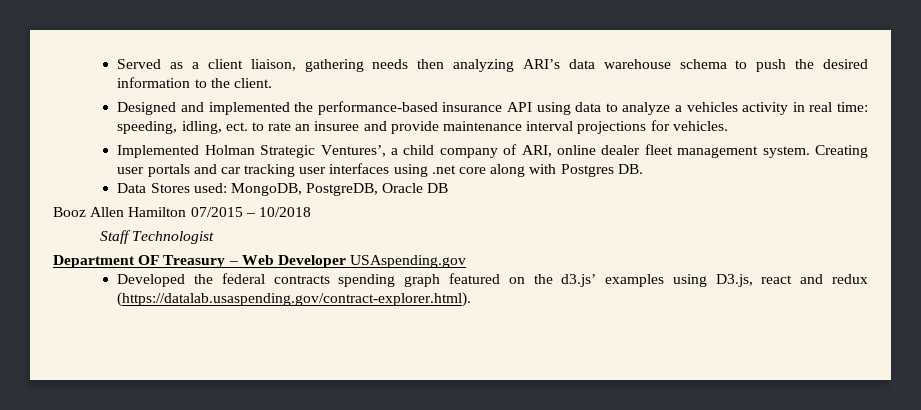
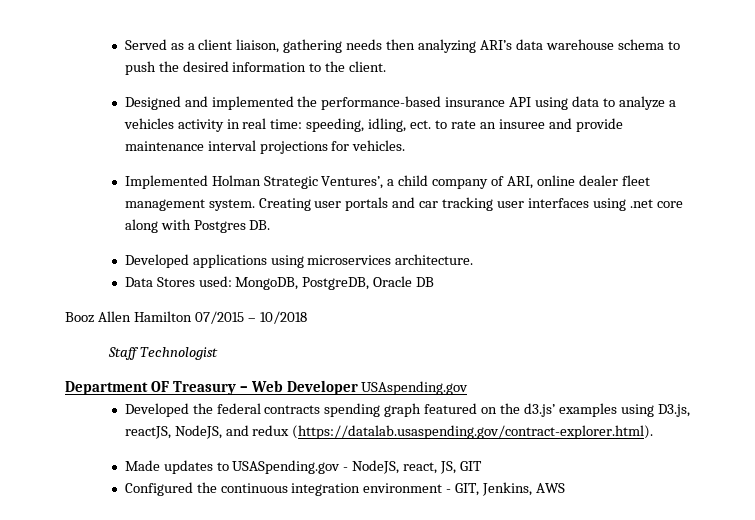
(643, 169) none -> [124,254,474,268] // Developed applications using microservices architecture.
[761,275,793,284] react -> [124,425,222,439] reactJS, NodeJS,
(472, 299) none -> [124,460,483,474] [124,482,566,496] // Made updates to USASpending.gov - NodeJS, react, JS, GIT // Configured the continuous integration environment - GIT, Jenkins, AWS

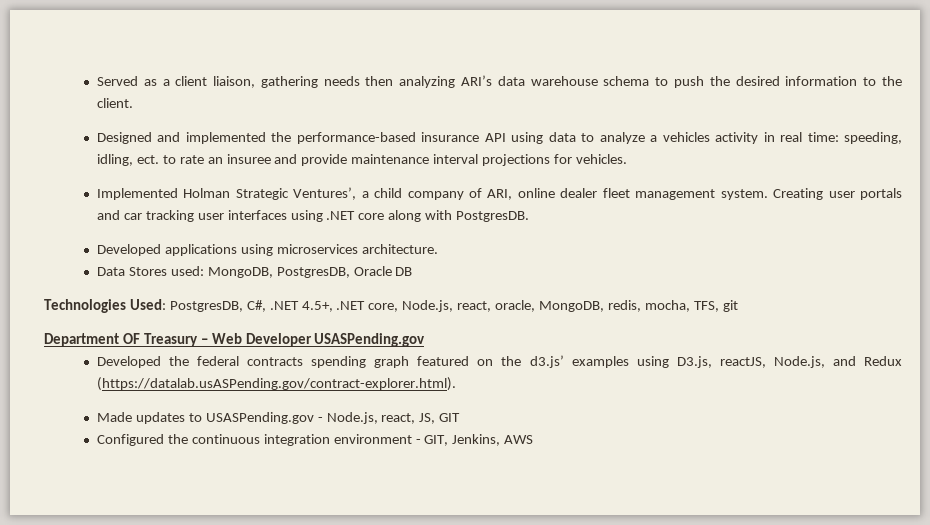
[629,199,653,208] .net -> [326,211,356,220] .NET
[193,220,271,233] Postgres DB. -> [456,211,530,222] PostgresDB.
[302,277,370,290] PostgreDB, -> [276,267,350,278] PostgresDB,
[65,311,307,324] [107,347,218,360] Booz Allen Hamilton 07/2015 – 10/2018 // Staff Technologist -> [44,299,738,313] Technologies Used: PostgresDB, C#, .NET 4.5+, .NET core, Node.js, react, oracle, MongoDB, redis, mocha, TFS, git
[361,381,469,395] USAspending.gov -> [314,333,426,347] USASPending.gov
[174,425,654,439] NodeJS, and redux (https://datalab.usaspending.gov/contract-explorer.html). -> [773,356,902,368] [96,377,456,391] Node.js, and Redux (https://datalab.usASPending.gov/contract-explorer.html).
[232,460,400,474] USASpending.gov - NodeJS, -> [205,412,378,424] USASPending.gov - Node.js,

